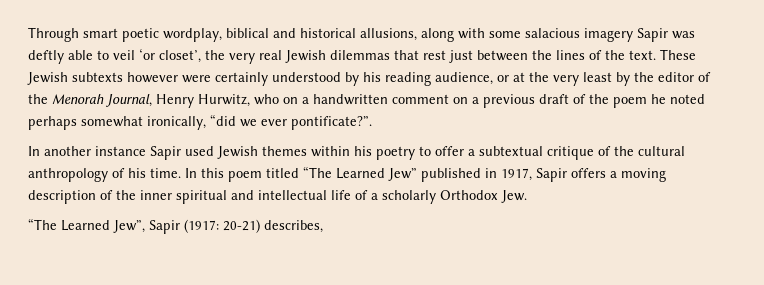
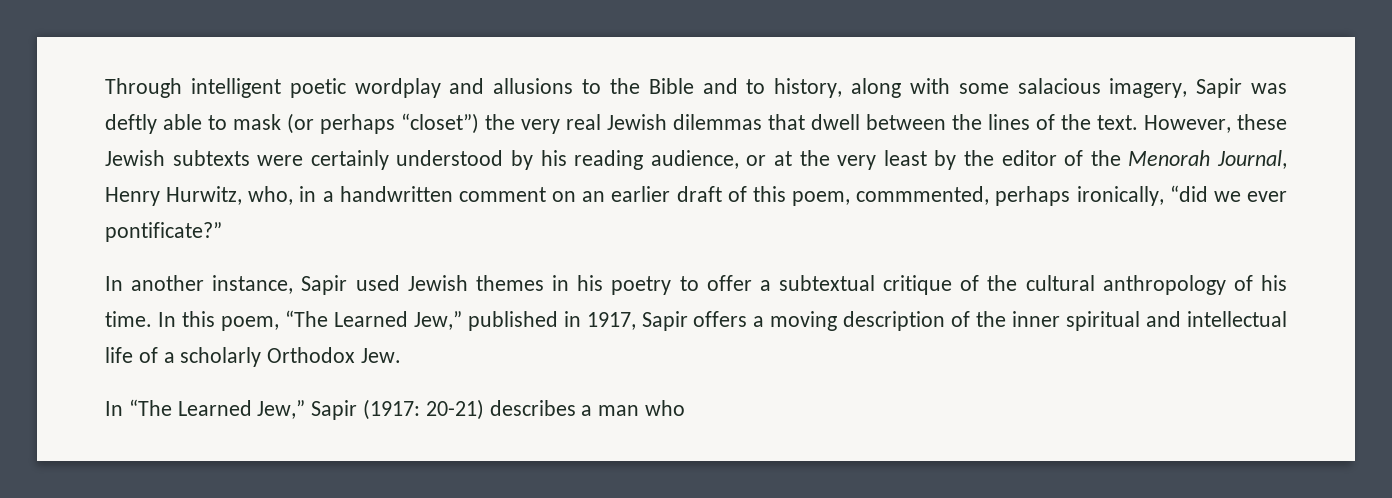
[83,28,417,42] smart poetic wordplay, biblical and historical allusions, -> [190,78,843,98] intelligent poetic wordplay and allusions to the Bible and to history,
[584,28,633,42] imagery -> [1109,78,1188,98] imagery,
[113,48,201,63] veil ‘or closet’, -> [233,113,479,134] mask (or perhaps “closet”)
[423,50,473,63] rest just -> [811,114,860,130] dwell
[660,49,696,60] These -> [1144,114,1287,133] However, these
[127,72,178,83] however -> (250, 158) none
[254,94,298,105] who on -> [248,186,317,205] who, in
[472,94,705,108] [28,116,143,130] a previous draft of the poem he noted perhaps somewhat -> [582,186,1071,206] an earlier draft of this poem, commmented, perhaps
[291,116,372,130] pontificate?”. -> [105,222,222,242] pontificate?”
[95,146,146,156] instance -> [212,275,294,294] instance,
[311,146,350,157] within -> [552,275,570,291] in
[228,166,417,182] poem titled “The Learned Jew” -> [220,310,462,331] poem, “The Learned Jew,”
[28,218,145,233] “The Learned Jew”, -> [105,399,306,419] In “The Learned Jew,”
[264,220,323,233] describes, -> [489,400,686,416] describes a man who

